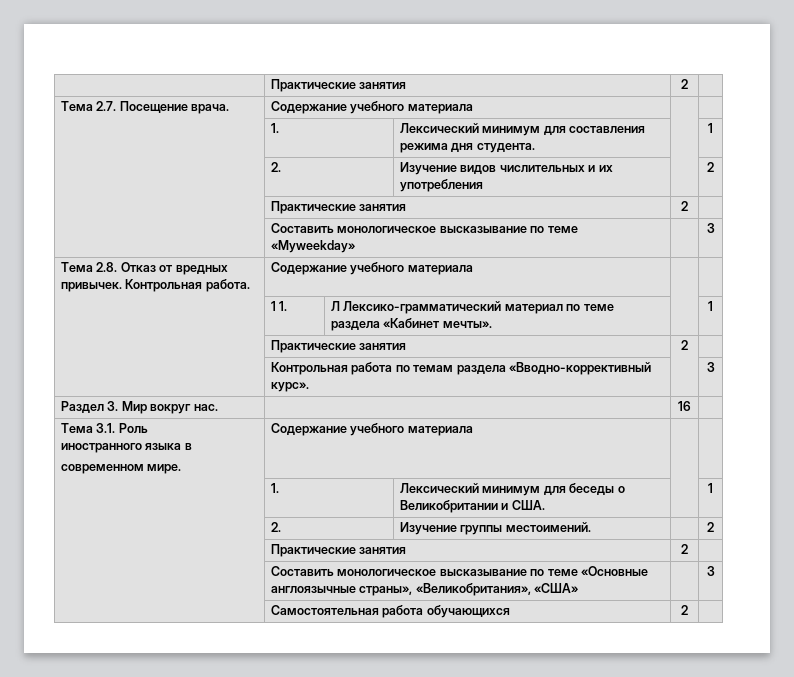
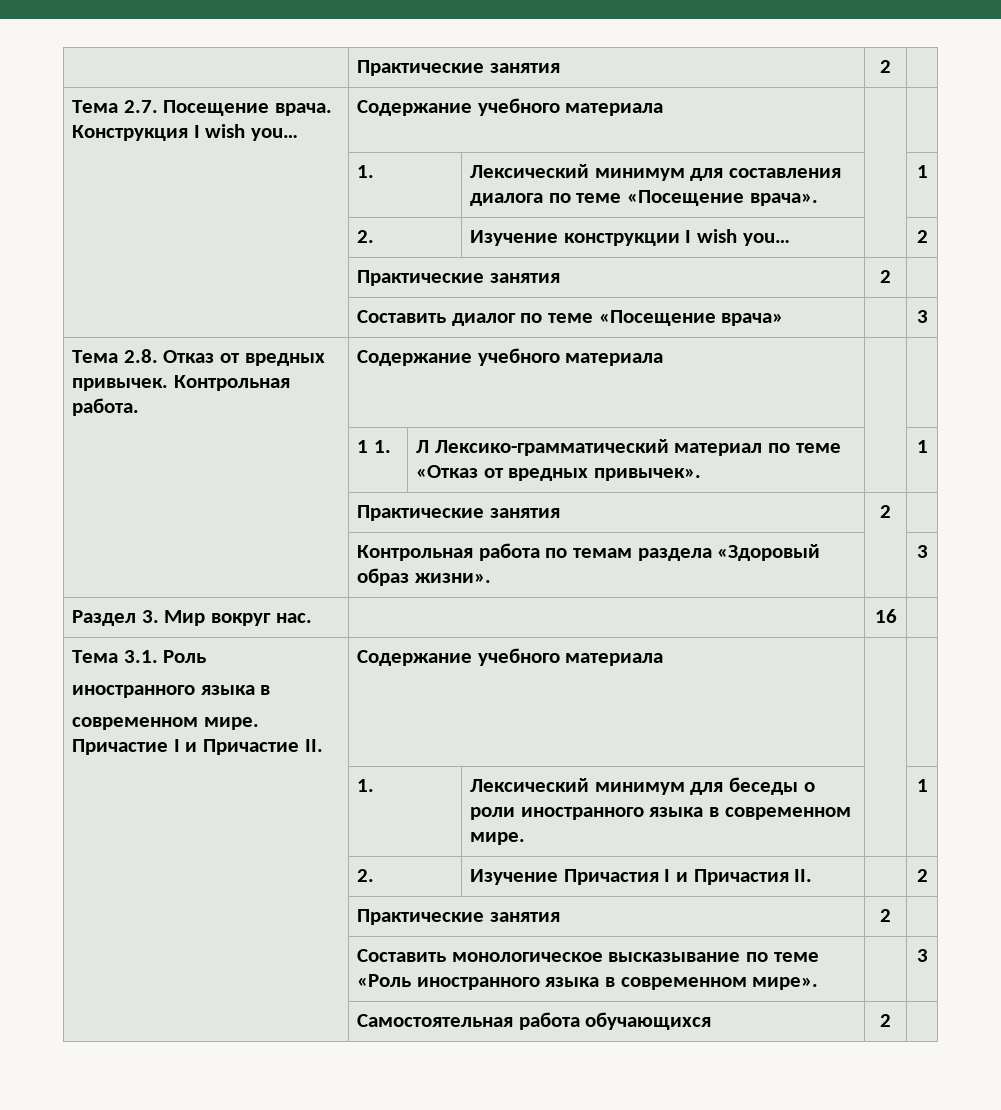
(230, 109) none -> [72,124,299,141] Конструкция I wish you…
[400,143,535,153] [708,123,713,133] [271,162,282,172] [400,162,613,175] [400,179,484,192] [707,162,714,172] [271,201,407,214] [681,201,688,211] [271,223,578,233] [271,240,356,253] режима дня студента. | | 1 // | 2. | Изучение видов числительных и их употребления | | 2 // | Практические занятия | 2 | // | Составить монологическое высказывание по теме «Myweekday» -> [470,190,818,206] [916,165,928,178] [357,230,375,243] [470,229,790,246] [916,230,928,243] [357,270,560,286] [880,270,891,283] [357,310,784,326] диалога по теме «Посещение врача». | | 1 // | 2. | Изучение конструкции I wish you… | | 2 // | Практические занятия | 2 | // | Составить диалог по теме «Посещение врача»
[331,318,492,331] раздела «Кабинет мечты». -> [416,465,702,481] «Отказ от вредных привычек».
[508,362,651,375] [271,382,310,392] «Вводно-коррективный курс». -> [717,544,821,561] [357,568,491,586] «Здоровый образ жизни».
(182, 469) none -> [72,739,323,755] Причастие I и Причастие II.
[400,500,545,513] [708,483,713,493] [271,522,282,532] [400,522,591,535] [707,522,714,532] [271,544,407,557] [681,544,688,554] [271,566,648,576] [271,583,579,596] Великобритании и США. | | 1 // | 2. | Изучение группы местоимений. | | 2 // | Практические занятия | 2 | // | Составить монологическое высказывание по теме «Основные англоязычные страны», «Великобритания», «США» -> [470,807,851,820] [470,832,526,845] [916,779,928,792] [357,869,375,882] [470,869,813,885] [916,869,928,882] [357,909,560,925] [880,909,891,922] [357,949,819,962] [357,974,819,990] роли иностранного языка в современном мире. | | 1 // | 2. | Изучение Причастия I и Причастия II. | | 2 // | Практические занятия | 2 | // | Составить монологическое высказывание по теме «Роль иностранного языка в современном мире».

